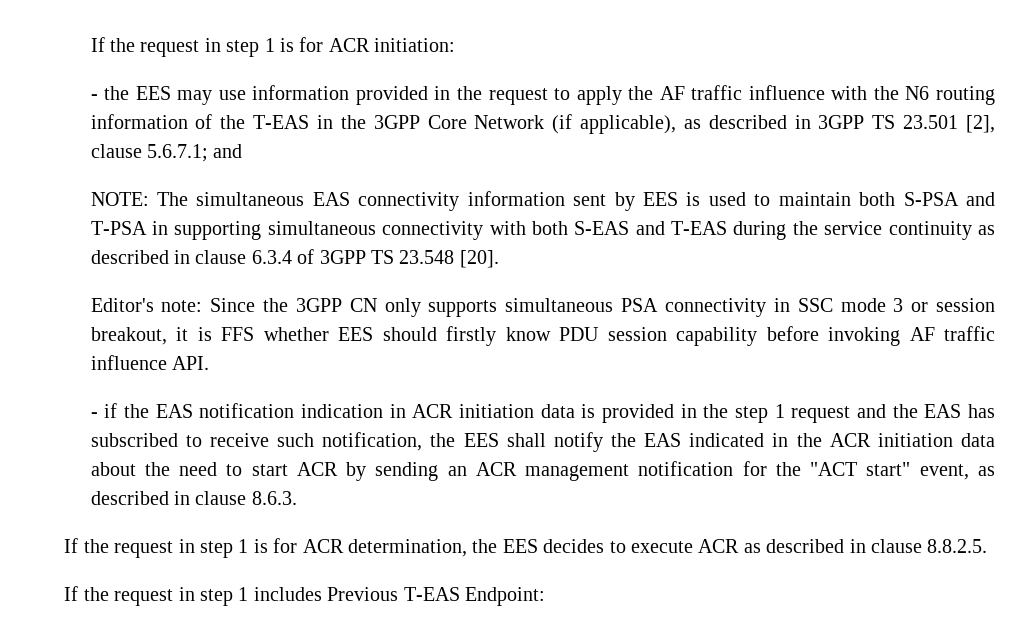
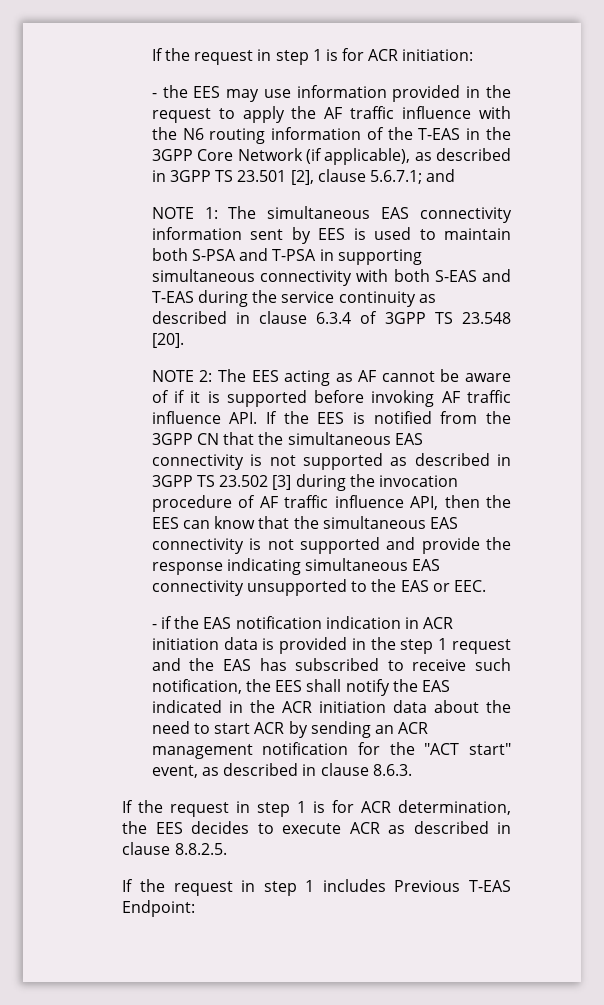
[90,192,149,206] NOTE: -> [151,207,218,219] NOTE 1:
[90,298,996,317] [90,326,758,346] Editor's note: Since the 3GPP CN only supports simultaneous PSA connectivity in SSC mode 3 or session breakout, it is FFS whether EES should firstly know PDU session capability -> [151,369,512,386] [151,390,307,407] NOTE 2: The EES acting as AF cannot be aware of if it is supported
(210, 363) none -> [266,411,511,424] [151,432,423,445] [151,453,512,470] [151,474,458,491] [151,495,512,512] [151,516,458,529] [151,537,512,554] [151,558,441,575] [151,579,486,596] If the EES is notified from the 3GPP CN that the simultaneous EAS connectivity is not supported as described in 3GPP TS 23.502 [3] during the invocation procedure of AF traffic influence API, then the EES can know that the simultaneous EAS connectivity is not supported and provide the response indicating simultaneous EAS connectivity unsupported to the EAS or EEC.

